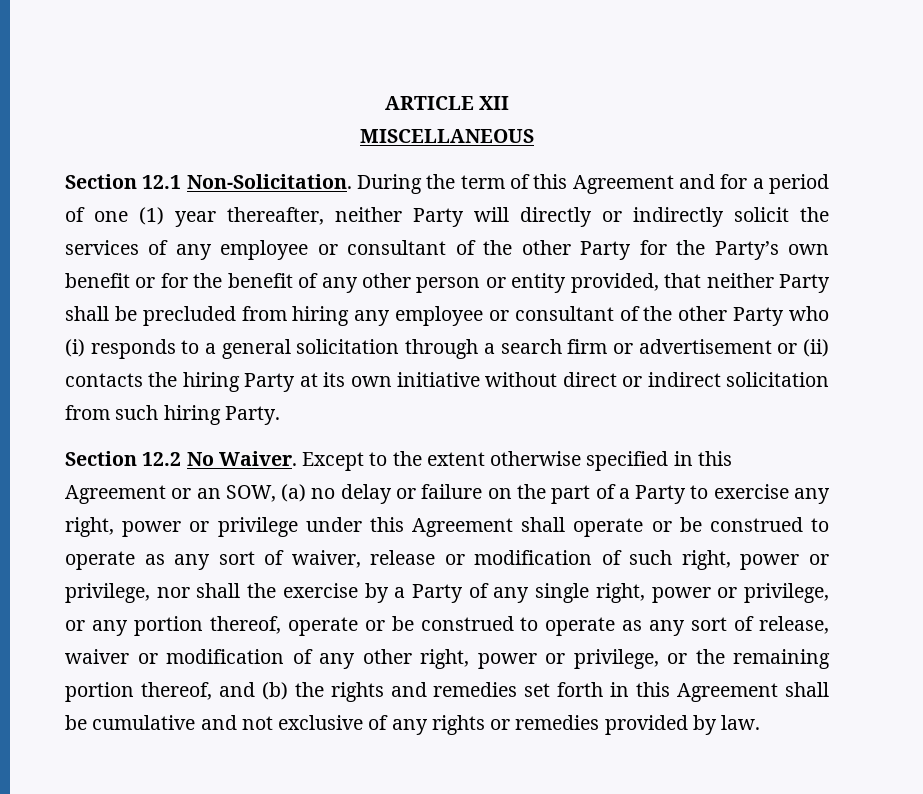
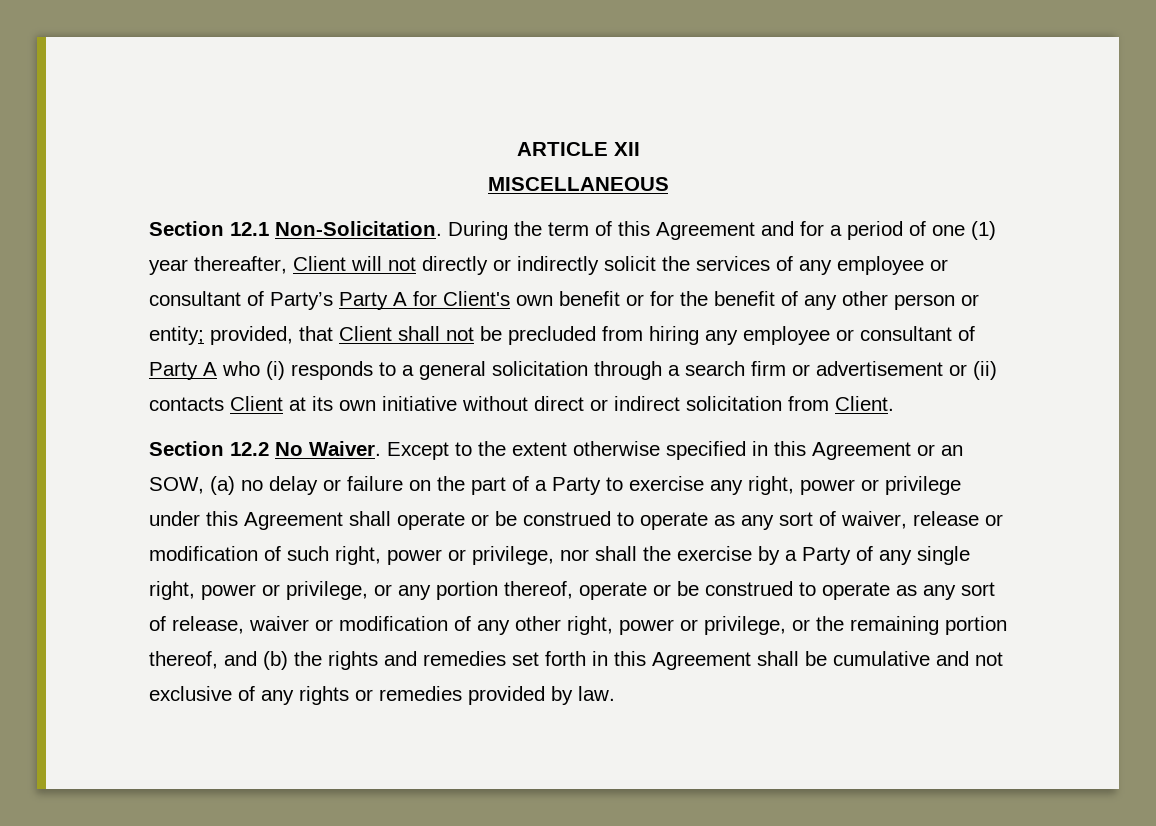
[335,207,509,227] neither Party will -> [293,256,416,271] Client will not
[483,240,779,260] the other Party for the Party’s -> [270,291,510,310] Party’s Party A for Client's
[511,273,567,293] entity -> [149,326,204,345] entity;
[706,273,831,293] [65,306,109,321] neither Party shall -> [339,326,474,341] Client shall not
[643,306,785,326] the other Party -> [149,362,217,380] Party A
[148,372,296,392] the hiring Party -> [230,396,283,411] Client
[115,405,280,425] such hiring Party. -> [835,396,894,411] Client.

